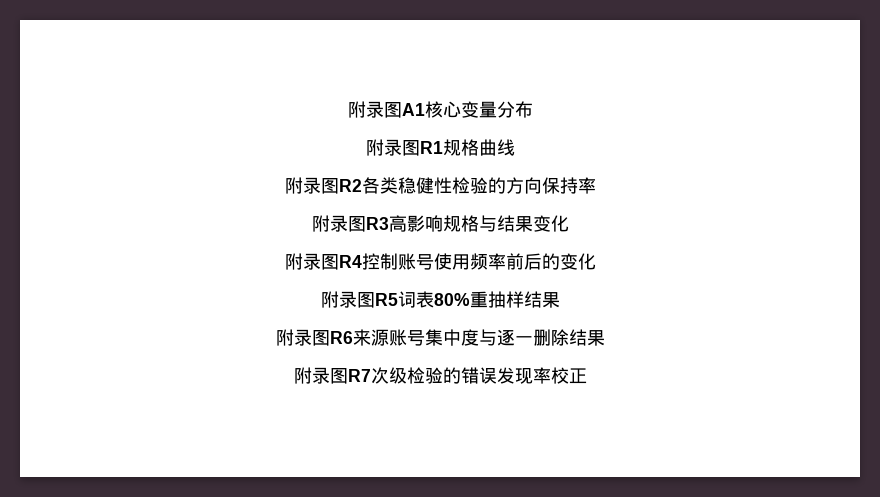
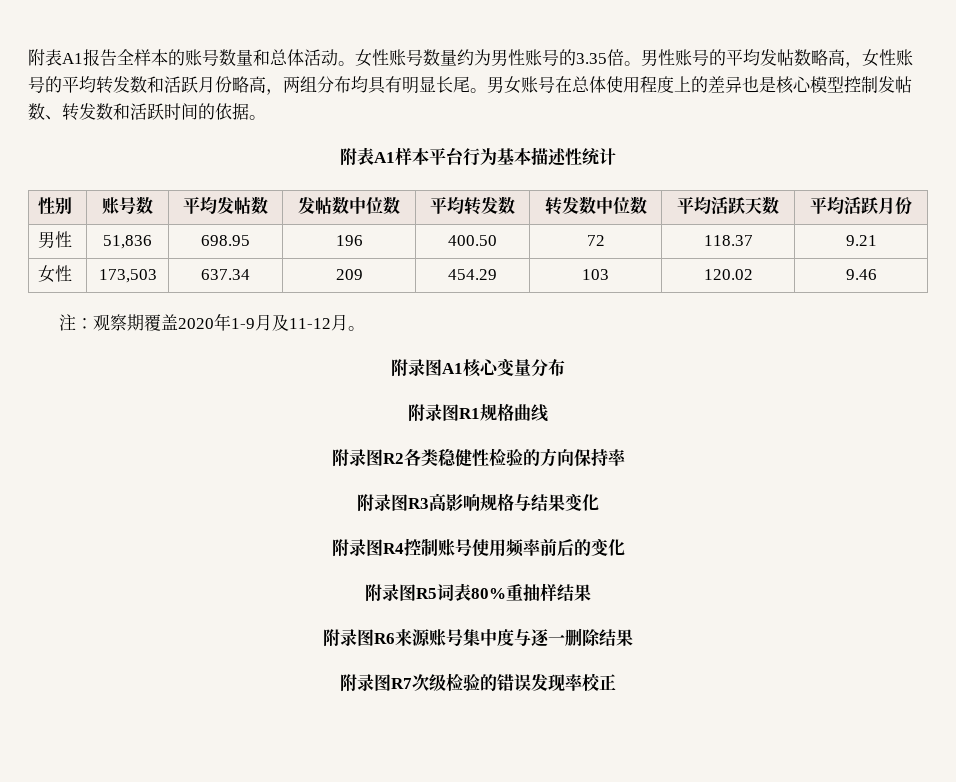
[347,101,366,118] 附 -> [28,49,913,68] [28,76,912,95] [28,103,266,121] [340,147,616,166] [37,197,72,215] [102,196,153,215] [183,196,268,215] [298,196,401,215] [430,196,515,215] [544,196,647,215] [677,196,779,215] [810,196,912,215] [37,231,72,248] [103,235,152,249] [201,235,250,246] [335,235,363,246] [448,235,498,246] [586,235,605,246] [703,235,753,246] [845,235,877,246] [37,265,72,283] [98,269,157,283] [201,269,250,280] [335,269,363,280] [448,269,498,280] [582,269,609,280] [703,269,753,280] [845,269,877,280] [58,313,365,331] [391,359,408,377] 附表A1报告全样本的账号数量和总体活动。女性账号数量约为男性账号的3.35倍。男性账号的平均发帖数略高，女性账号的平均转发数和活跃月份略高，两组分布均具有明显长尾。男女账号在总体使用程度上的差异也是核心模型控制发帖数、转发数和活跃时间的依据。 // 附表A1样本平台行为基本描述性统计 // 性别 | 账号数 | 平均发帖数 | 发帖数中位数 | 平均转发数 | 转发数中位数 | 平均活跃天数 | 平均活跃月份 // 男性 | 51,836 | 698.95 | 196 | 400.50 | 72 | 118.37 | 9.21 // 女性 | 173,503 | 637.34 | 209 | 454.29 | 103 | 120.02 | 9.46 // 注：观察期覆盖2020年1-9月及11-12月。 // 附

